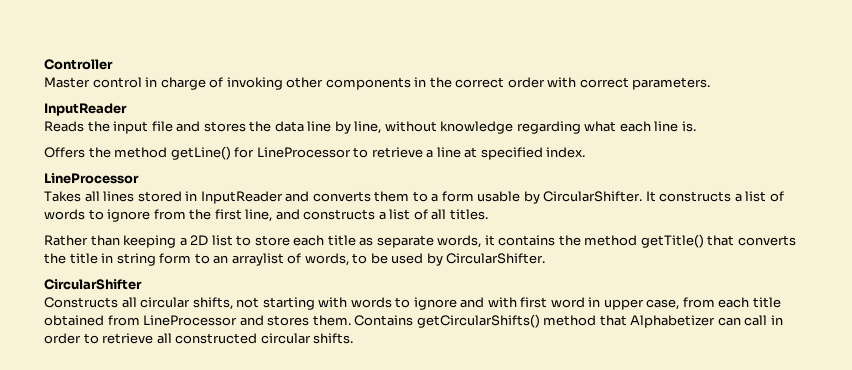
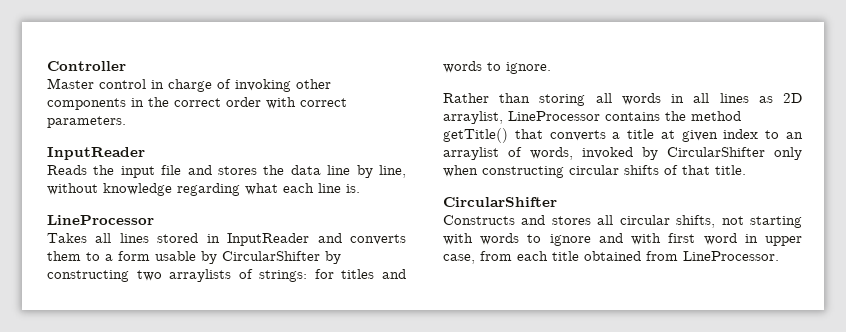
[44,146,586,160] // Offers the method getLine() for LineProcessor to retrieve a line at specified index. -> (360, 188) none
[543,191,784,202] [44,209,488,222] [44,235,495,248] CircularShifter. It constructs a list of words to ignore from the first line, and constructs a list of all titles. // Rather than keeping a 2D list to store each title as separate words, it -> [222,251,341,264] [47,269,406,282] [443,61,551,74] [443,93,802,106] [443,111,600,124] CircularShifter by constructing two arraylists of strings: for titles and words to ignore. // Rather than storing all words in all lines as 2D arraylist, LineProcessor
[44,253,192,266] the title in string form -> [612,129,759,142] a title at given index
[352,253,546,266] to be used by CircularShifter. -> [582,147,802,160] [443,165,746,178] invoked by CircularShifter only when constructing circular shifts of that title.
(118, 302) none -> [521,215,591,225] and stores
[143,314,783,328] [44,333,354,344] LineProcessor and stores them. Contains getCircularShifts() method that Alphabetizer can call in order to retrieve all constructed circular shifts. -> [683,251,779,261] LineProcessor.

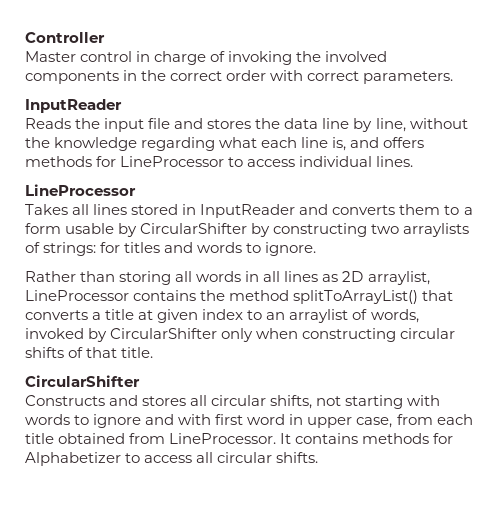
[296,79,331,89] other -> [296,51,388,62] the involved
(98, 189) none -> [25,137,50,148] the
[346,184,360,193] is. -> [332,137,425,151] [25,156,414,167] is, and offers methods for LineProcessor to access individual lines.
[443,128,508,143] getTitle() -> [293,290,419,304] splitToArrayList()
(779, 256) none -> [280,433,454,444] [25,452,319,466] It contains methods for Alphabetizer to access all circular shifts.

